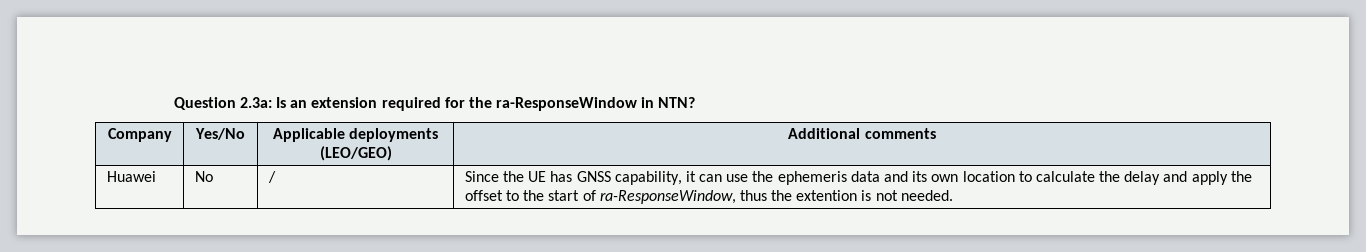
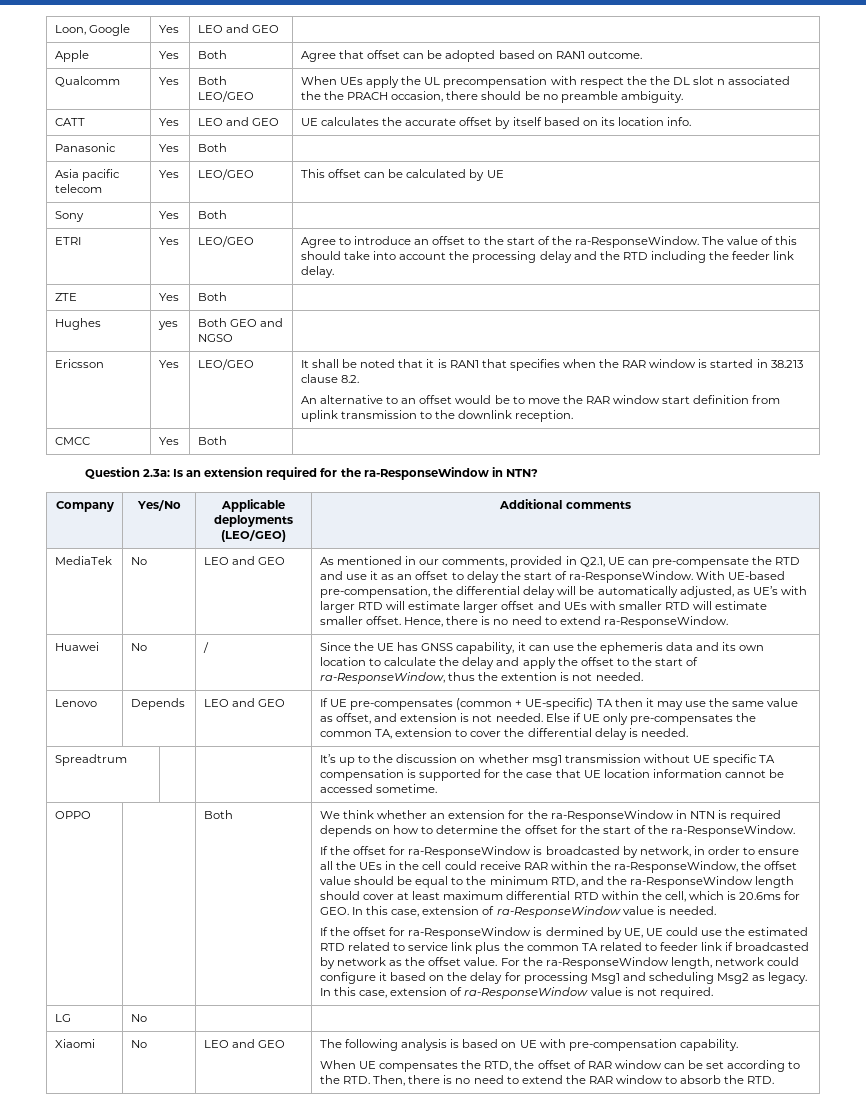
(173, 103) none -> [54,24,131,36] [158,25,179,33] [197,24,280,33] [54,50,89,62] [158,51,179,59] [197,50,227,59] [300,50,642,62] [54,76,120,87] [158,77,179,85] [197,76,227,85] [197,91,254,102] [300,76,791,88] [300,91,683,103] [54,118,85,126] [158,118,179,126] [197,117,280,126] [300,117,692,129] [54,143,116,152] [158,144,179,152] [197,143,227,152] [54,169,121,181] [54,184,102,193] [158,170,179,178] [197,169,254,180] [300,169,504,181] [54,211,84,222] [158,211,179,219] [197,210,227,219] [54,237,81,245] [158,237,179,245] [197,236,254,247] [300,236,798,248] [300,251,795,263] [300,266,334,278] [54,293,77,301] [158,293,179,301] [197,292,227,301] [54,318,101,330] [157,321,178,330] [197,318,284,327] [197,334,233,342] [54,359,104,368] [158,360,179,368] [197,359,254,370] [300,359,803,371] [300,374,360,383] [300,395,781,404] [300,410,574,422] [54,437,90,445] [158,437,179,445] [197,436,227,445] Loon, Google | Yes | LEO and GEO | // Apple | Yes | Both | Agree that offset can be adopted based on RAN1 outcome. // Qualcomm | Yes | Both LEO/GEO | When UEs apply the UL precompensation with respect the the DL slot n associated the the PRACH occasion, there should be no preamble ambiguity. // CATT | Yes | LEO and GEO | UE calculates the accurate offset by itself based on its location info. // Panasonic | Yes | Both | // Asia pacific telecom | Yes | LEO/GEO | This offset can be calculated by UE // Sony | Yes | Both | // ETRI | Yes | LEO/GEO | Agree to introduce an offset to the start of the ra-ResponseWindow. The value of this should take into account the processing delay and the RTD including the feeder link delay. // ZTE | Yes | Both | // Hughes | yes | Both GEO and NGSO | // Ericsson | Yes | LEO/GEO | It shall be noted that it is RAN1 that specifies when the RAR window is started in 38.213 clause 8.2. // An alternative to an offset would be to move the RAR window start definition from uplink transmission to the downlink reception. // CMCC | Yes | Both | //
(936, 133) none -> [54,556,112,565] [130,557,147,565] [203,556,286,565] [319,556,801,568] [319,571,786,583] [319,586,807,598] [319,601,768,613] [319,616,728,628] // MediaTek | No | LEO and GEO | As mentioned in our comments, provided in Q2.1, UE can pre-compensate the RTD and use it as an offset to delay the start of ra-ResponseWindow. With UE-based pre-compensation, the differential delay will be automatically adjusted, as UE’s with larger RTD will estimate larger offset and UEs with smaller RTD will estimate smaller offset. Hence, there is no need to extend ra-ResponseWindow.
(953, 195) none -> [54,699,97,707] [130,698,185,710] [203,698,286,707] [319,698,799,710] [319,713,757,725] [319,728,688,740] [54,754,127,766] [319,754,776,766] [319,769,785,781] [319,784,438,793] [54,811,91,819] [203,810,233,819] [319,810,782,822] [319,825,796,837] [319,846,800,858] [319,861,798,873] [319,876,795,888] [319,891,801,902] [319,906,716,918] [319,927,809,939] [319,942,810,954] [319,957,800,969] [319,972,808,984] [319,987,713,999] [54,1014,71,1022] [130,1014,147,1022] [54,1039,95,1048] [130,1040,147,1048] [203,1039,286,1048] [319,1039,738,1051] [319,1060,801,1072] [319,1075,775,1086] // Lenovo | Depends | LEO and GEO | If UE pre-compensates (common + UE-specific) TA then it may use the same value as offset, and extension is not needed. Else if UE only pre-compensates the common TA, extension to cover the differential delay is needed. // Spreadtrum | | | It’s up to the discussion on whether msg1 transmission without UE specific TA compensation is supported for the case that UE location information cannot be accessed sometime. // OPPO | | Both | We think whether an extension for the ra-ResponseWindow in NTN is required depends on how to determine the offset for the start of the ra-ResponseWindow. // If the offset for ra-ResponseWindow is broadcasted by network, in order to ensure all the UEs in the cell could receive RAR within the ra-ResponseWindow, the offset value should be equal to the minimum RTD, and the ra-ResponseWindow length should cover at least maximum differential RTD within the cell, which is 20.6ms for GEO. In this case, extension of ra-ResponseWindow value is needed. // If the offset for ra-ResponseWindow is dermined by UE, UE could use the estimated RTD related to service link plus the common TA related to feeder link if broadcasted by network as the offset value. For the ra-ResponseWindow length, network could configure it based on the delay for processing Msg1 and scheduling Msg2 as legacy. In this case, extension of ra-ResponseWindow value is not required. // LG | No | | // Xiaomi | No | LEO and GEO | The following analysis is based on UE with pre-compensation capability. // When UE compensates the RTD, the offset of RAR window can be set according to the RTD. Then, there is no need to extend the RAR window to absorb the RTD.

